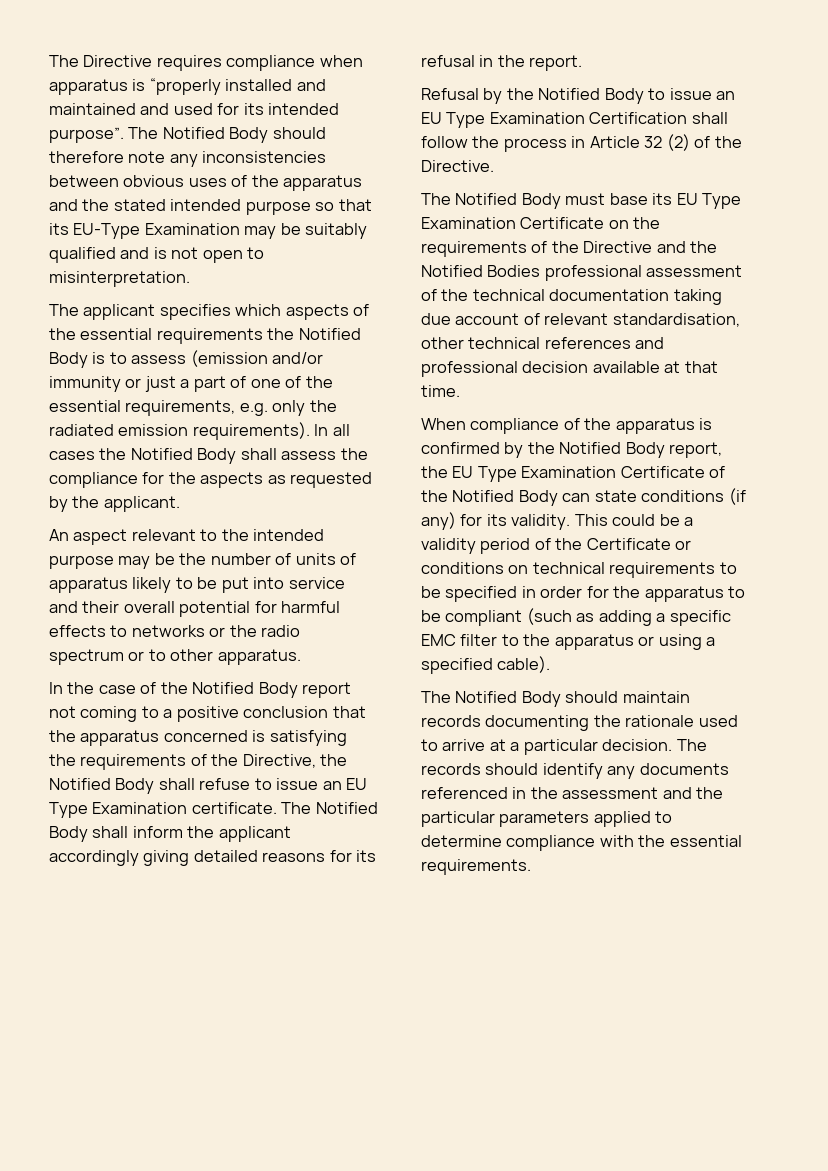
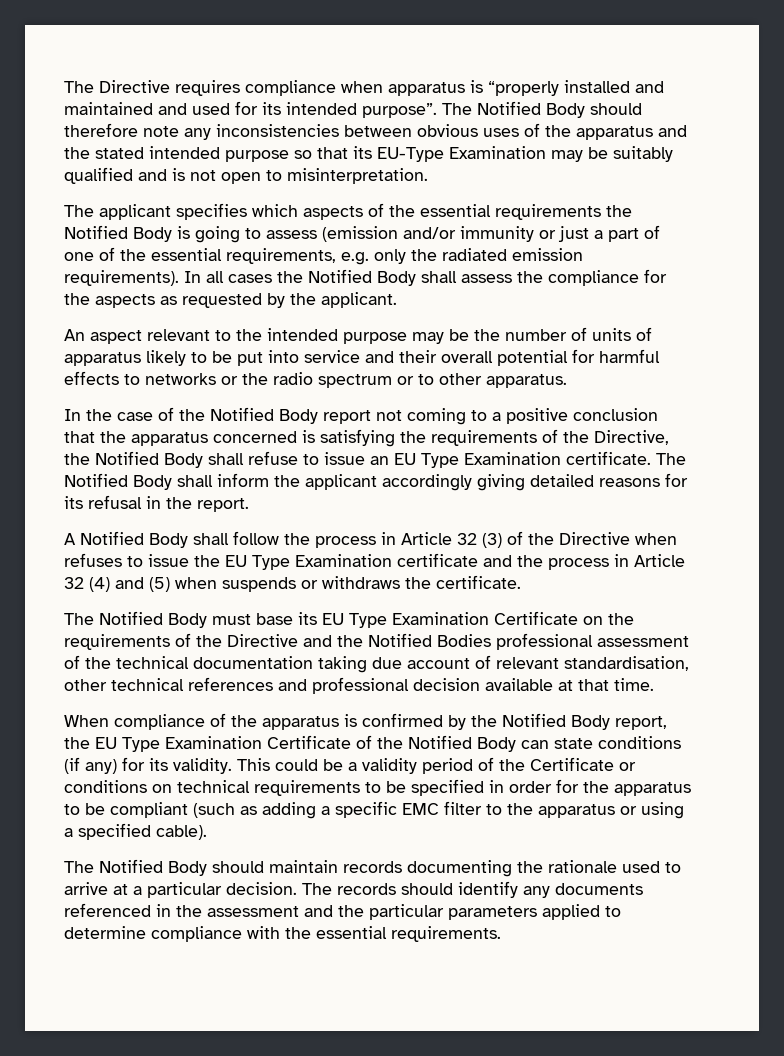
(106, 358) none -> [195,226,240,243] going
[421,88,736,104] [421,112,688,128] Refusal by the Notified Body to issue an EU Type Examination Certification -> [64,531,188,548] A Notified Body
[666,134,742,151] [421,160,494,172] (2) of the Directive. -> [482,531,677,548] [64,553,685,570] [64,575,521,592] (3) of the Directive when refuses to issue the EU Type Examination certificate and the process in Article 32 (4) and (5) when suspends or withdraws the certificate.

